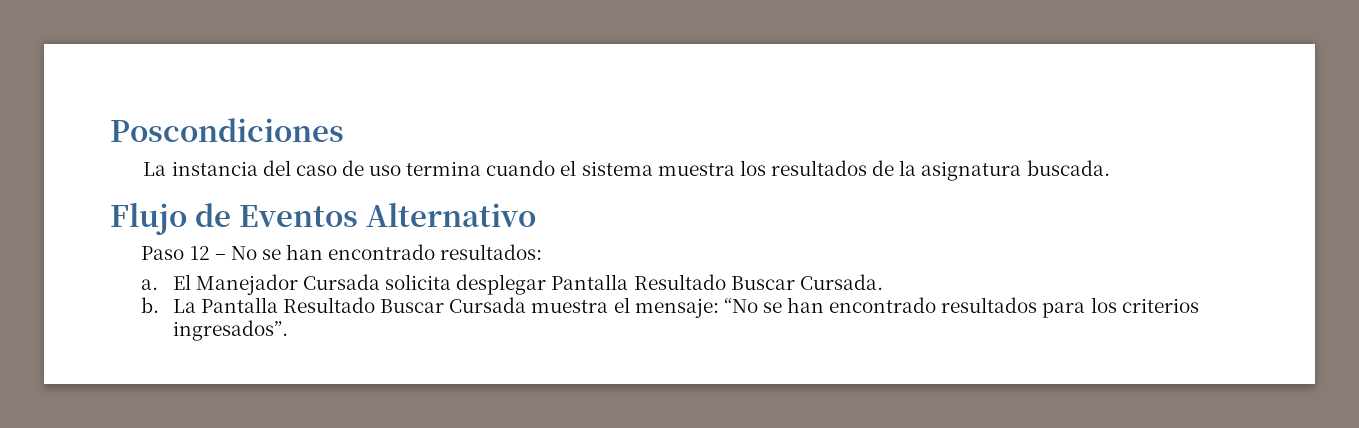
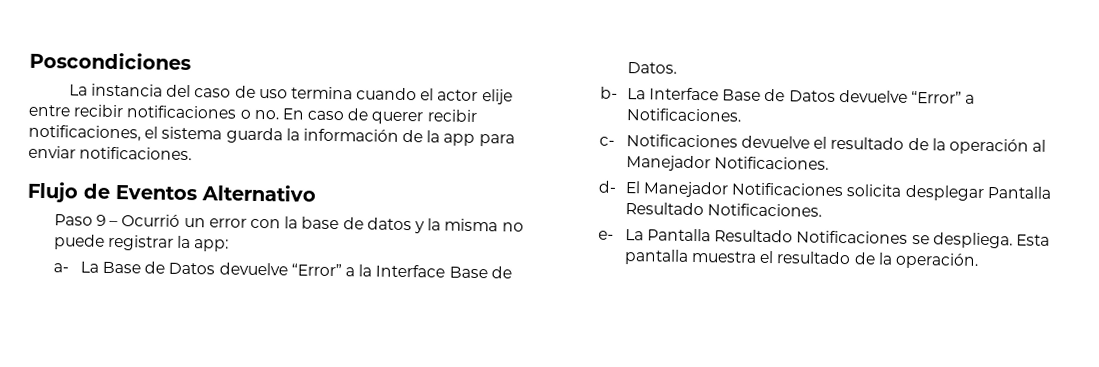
[581,160,1110,181] sistema muestra los resultados de la asignatura buscada. -> [437,89,513,105] [28,104,478,125] [28,124,515,147] [28,145,193,161] actor elije entre recibir notificaciones o no. En caso de querer recibir notificaciones, el sistema guarda la información de la app para enviar notificaciones.
[189,244,543,260] [141,279,159,290] 12 – No se han encontrado resultados: // a. -> [96,214,524,234] [53,234,230,252] [52,261,512,279] [626,62,677,74] [599,86,976,104] [625,108,742,122] [598,134,1047,155] [625,155,830,172] [597,180,617,193] 9 – Ocurrió un error con la base de datos y la misma no puede registrar la app: // a- La Base de Datos devuelve “Error” a la Interface Base de Datos. // b- La Interface Base de Datos devuelve “Error” a Notificaciones. // c- Notificaciones devuelve el resultado de la operación al Manejador Notificaciones. // d-
[303,274,381,290] Cursada -> [731,182,845,197] Notificaciones
[730,274,883,290] [141,297,1199,318] [172,320,288,341] Buscar Cursada. // b. La Pantalla Resultado Buscar Cursada muestra el mensaje: “No se han encontrado resultados para los criterios ingresados”. -> [707,203,823,217] [597,228,1050,249] [623,249,979,269] Notificaciones. // e- La Pantalla Resultado Notificaciones se despliega. Esta pantalla muestra el resultado de la operación.

